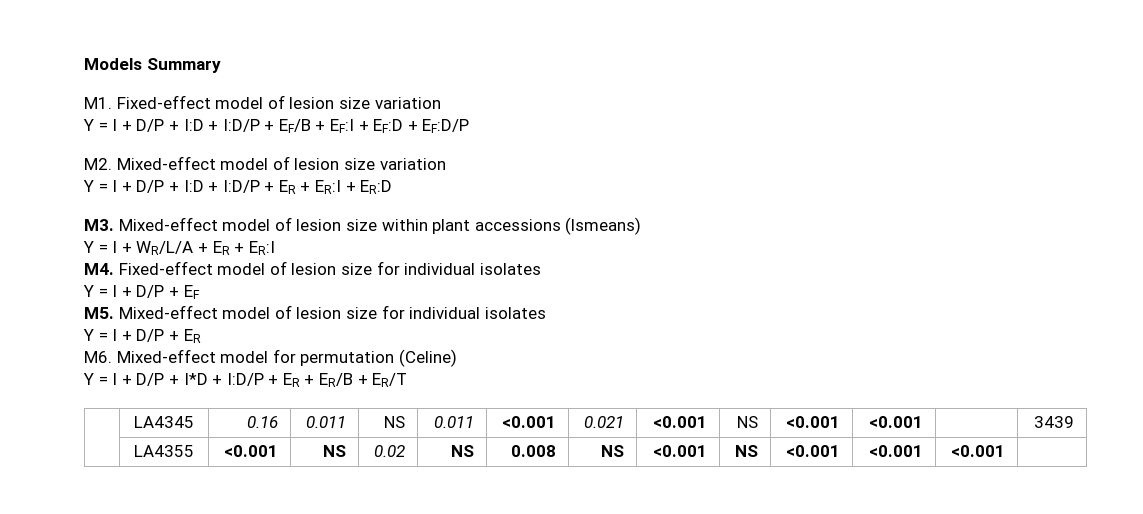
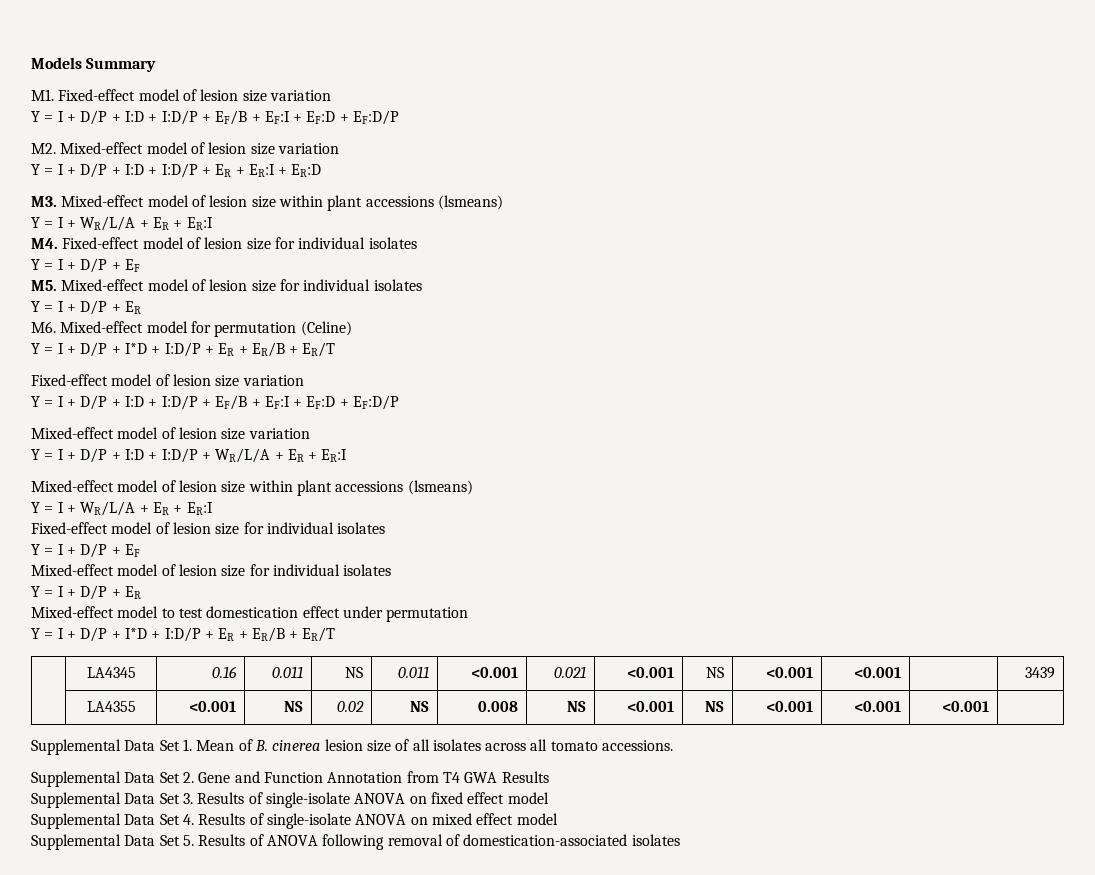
(408, 380) none -> [31,374,304,387] [31,395,400,410] [31,427,310,440] [31,448,348,463] [31,480,473,496] [31,501,213,516] [31,522,386,535] [31,543,140,558] [31,564,392,577] [31,585,141,600] [31,606,469,622] [31,627,336,642] // Fixed-effect model of lesion size variation // Y = I + D/P + I:D + I:D/P + EF/B + EF:I + EF:D + EF:D/P // Mixed-effect model of lesion size variation // Y = I + D/P + I:D + I:D/P + WR/L/A + ER + ER:I // Mixed-effect model of lesion size within plant accessions (lsmeans) // Y = I + WR/L/A + ER + ER:I // Fixed-effect model of lesion size for individual isolates // Y = I + D/P + EF // Mixed-effect model of lesion size for individual isolates // Y = I + D/P + ER // Mixed-effect model to test domestication effect under permutation // Y = I + D/P + I*D + I:D/P + ER + ER/B + ER/T
(1005, 451) none -> [31,739,674,755] [31,771,549,787] [31,792,549,808] [31,813,558,829] [31,834,680,850] // Supplemental Data Set 1. Mean of B. cinerea lesion size of all isolates across all tomato accessions. // Supplemental Data Set 2. Gene and Function Annotation from T4 GWA Results // Supplemental Data Set 3. Results of single-isolate ANOVA on fixed effect model // Supplemental Data Set 4. Results of single-isolate ANOVA on mixed effect model // Supplemental Data Set 5. Results of ANOVA following removal of domestication-associated isolates

